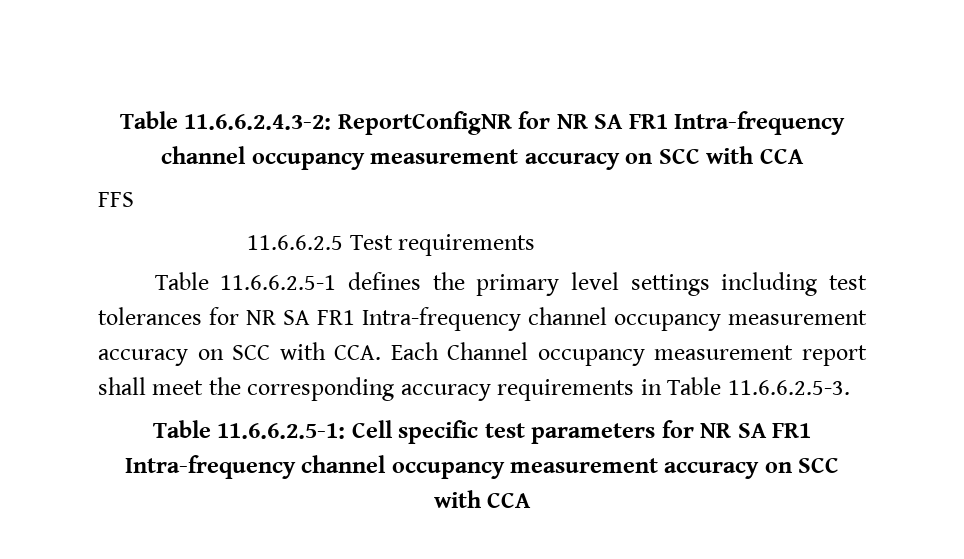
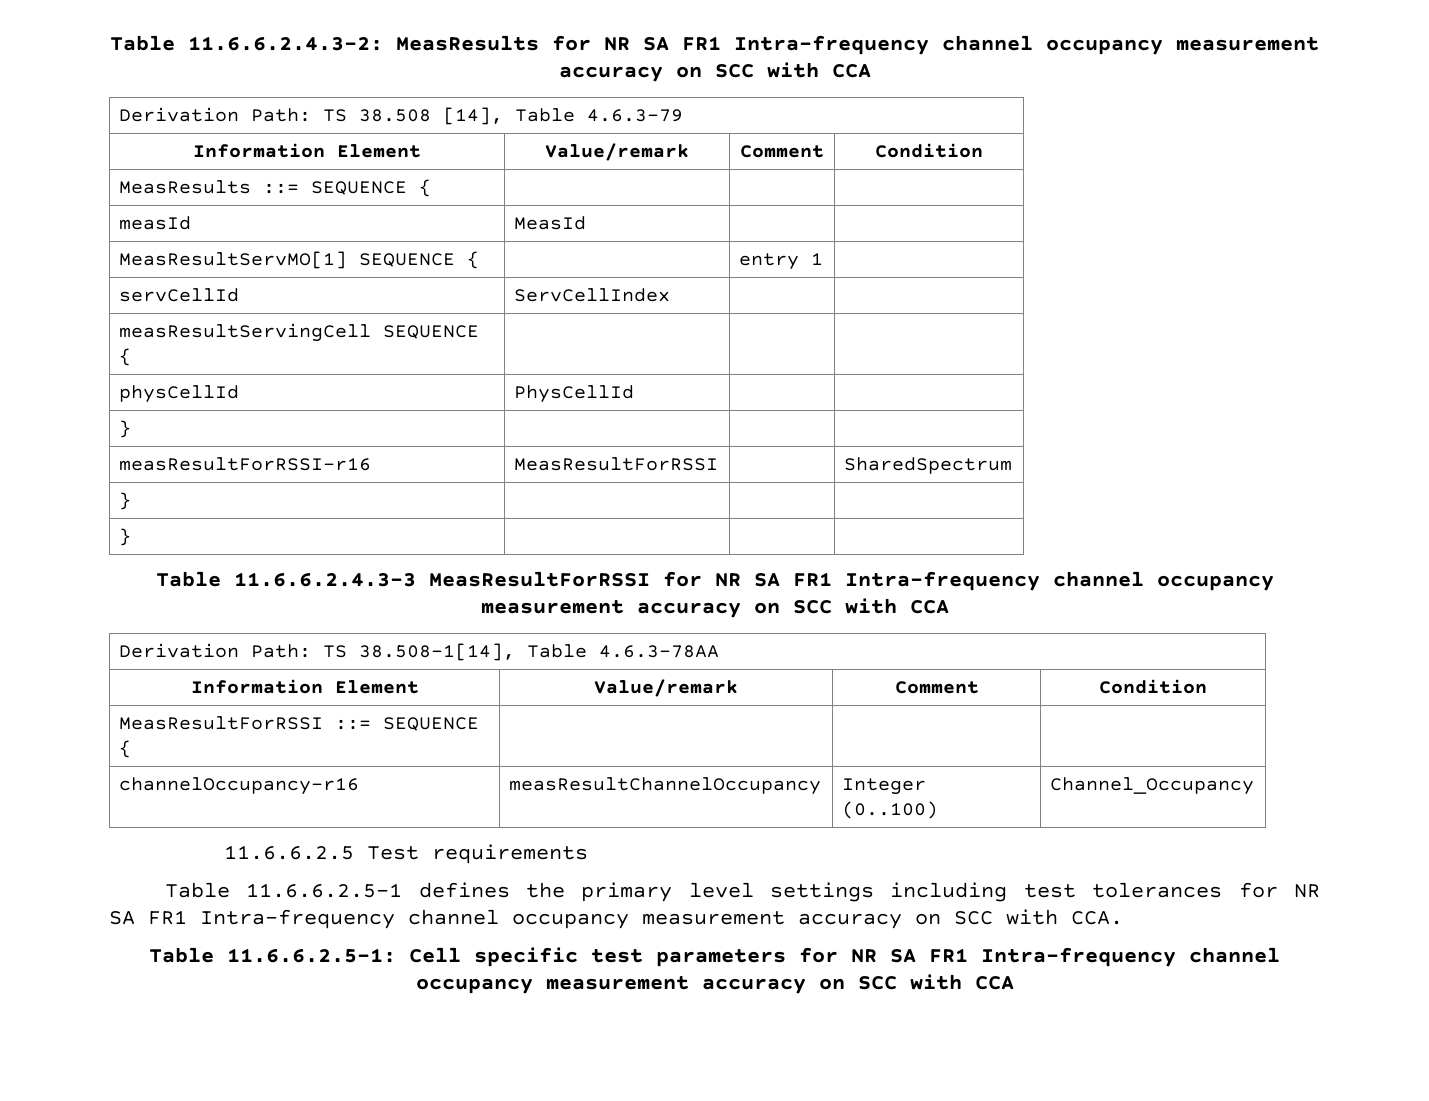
[337,111,512,135] ReportConfigNR -> [396,35,539,51] MeasResults
[98,192,134,207] // FFS -> [119,107,684,125] [193,143,421,158] [545,143,689,161] [740,145,824,158] [875,143,983,158] [119,179,432,197] [119,216,192,230] [514,216,587,230] [119,251,480,269] [739,253,824,270] [119,288,240,302] [514,288,671,302] [119,323,480,342] [119,348,132,366] [119,385,240,403] [514,385,635,403] [119,420,132,438] [119,457,372,471] [514,457,719,471] [844,457,1013,474] [119,492,132,510] [119,528,132,546] [155,571,1274,591] [480,598,949,618] [119,643,720,661] [190,679,419,694] [594,679,738,697] [894,681,979,694] [1099,679,1207,694] [119,716,480,731] [119,740,132,758] [119,777,360,795] [509,777,822,795] [842,778,927,795] [842,801,939,819] [1050,777,1255,795] // Derivation Path: TS 38.508 [14], Table 4.6.3-79 // Information Element | Value/remark | Comment | Condition // MeasResults ::= SEQUENCE { | | | // measId | MeasId | | // MeasResultServMO[1] SEQUENCE { | | entry 1 | // servCellId | ServCellIndex | | // measResultServingCell SEQUENCE { | | | // physCellId | PhysCellId | | // } | | | // measResultForRSSI-r16 | MeasResultForRSSI | | SharedSpectrum // } | | | // } | | | // Table 11.6.6.2.4.3-3 MeasResultForRSSI for NR SA FR1 Intra-frequency channel occupancy measurement accuracy on SCC with CCA // Derivation Path: TS 38.508-1[14], Table 4.6.3-78AA // Information Element | Value/remark | Comment | Condition // MeasResultForRSSI ::= SEQUENCE { | | | // channelOccupancy-r16 | measResultChannelOccupancy | Integer (0..100) | Channel_Occupancy
[390,342,867,366] [98,377,850,401] Each Channel occupancy measurement report shall meet the corresponding accuracy requirements in Table 11.6.6.2.5-3. -> (1123, 918) none

